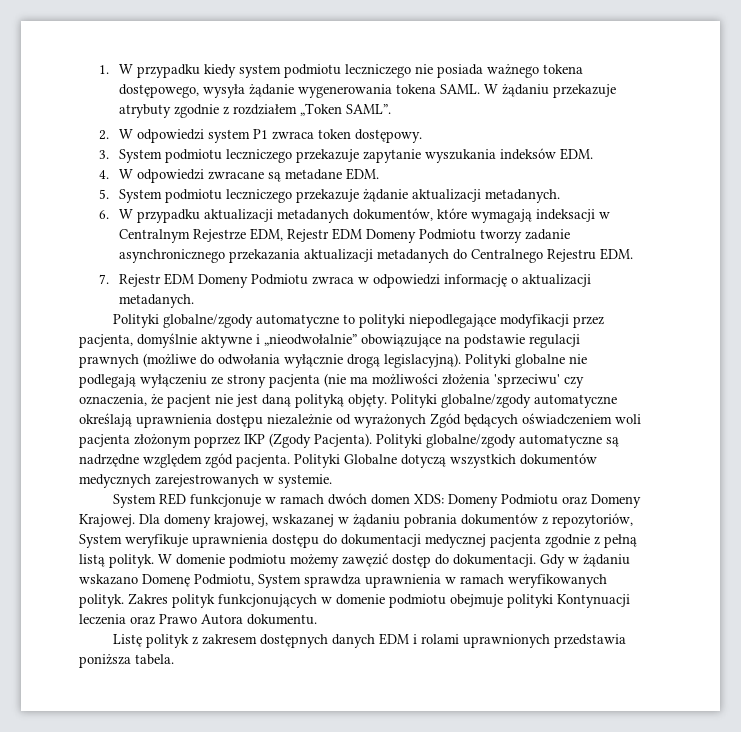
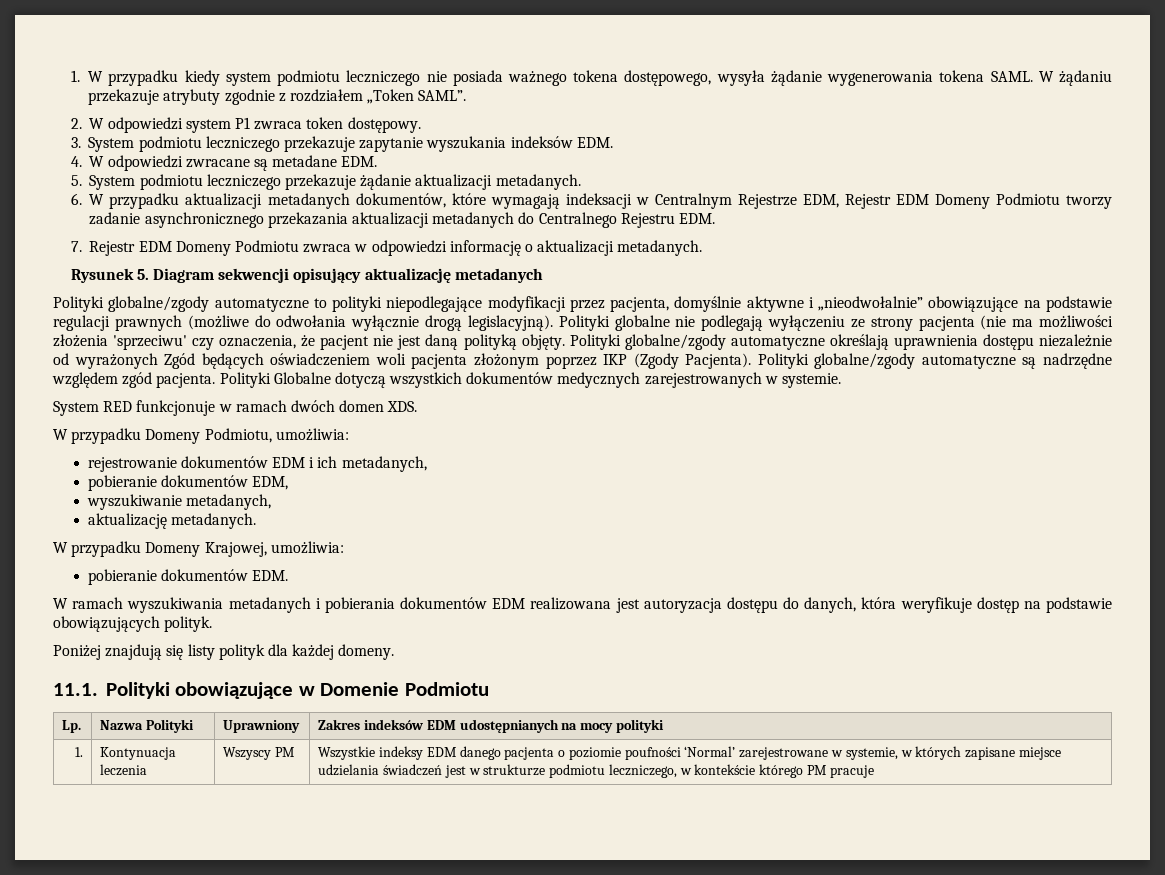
(195, 301) none -> [70,268,543,283] // Rysunek 5. Diagram sekwencji opisujący aktualizację metadanych
[413,494,641,508] [79,513,633,528] [79,534,637,548] [79,553,630,568] [79,574,607,588] [79,593,630,608] [79,614,317,625] [112,633,626,648] [79,654,174,668] XDS: Domeny Podmiotu oraz Domeny Krajowej. Dla domeny krajowej, wskazanej w żądaniu pobrania dokumentów z repozytoriów, System weryfikuje uprawnienia dostępu do dokumentacji medycznej pacjenta zgodnie z pełną listą polityk. W domenie podmiotu możemy zawęzić dostęp do dokumentacji. Gdy w żądaniu wskazano Domenę Podmiotu, System sprawdza uprawnienia w ramach weryfikowanych polityk. Zakres polityk funkcjonujących w domenie podmiotu obejmuje polityki Kontynuacji leczenia oraz Prawo Autora dokumentu. // Listę polityk z zakresem dostępnych danych EDM i rolami uprawnionych przedstawia poniższa tabela. -> [387,401,418,412] [53,428,349,444] [87,456,427,472] [87,475,289,491] [86,494,271,510] [87,513,256,529] [53,541,344,557] [87,569,289,585] [53,597,1112,613] [53,616,213,632] [53,644,395,660] [53,682,489,699] [62,720,82,733] [100,719,194,733] [223,720,301,733] [318,719,664,733] [74,747,83,757] [100,747,177,760] [100,764,148,776] [223,747,295,760] [318,746,1061,760] [318,764,874,778] XDS. // W przypadku Domeny Podmiotu, umożliwia: // rejestrowanie dokumentów EDM i ich metadanych, // pobieranie dokumentów EDM, // wyszukiwanie metadanych, // aktualizację metadanych. // W przypadku Domeny Krajowej, umożliwia: // pobieranie dokumentów EDM. // W ramach wyszukiwania metadanych i pobierania dokumentów EDM realizowana jest autoryzacja dostępu do danych, która weryfikuje dostęp na podstawie obowiązujących polityk. // Poniżej znajdują się listy polityk dla każdej domeny. // 11.1. Polityki obowiązujące w Domenie Podmiotu // Lp. | Nazwa Polityki | Uprawniony | Zakres indeksów EDM udostępnianych na mocy polityki // 1. | Kontynuacja leczenia | Wszyscy PM | Wszystkie indeksy EDM danego pacjenta o poziomie poufności ‘Normal’ zarejestrowane w systemie, w których zapisane miejsce udzielania świadczeń jest w strukturze podmiotu leczniczego, w kontekście którego PM pracuje

